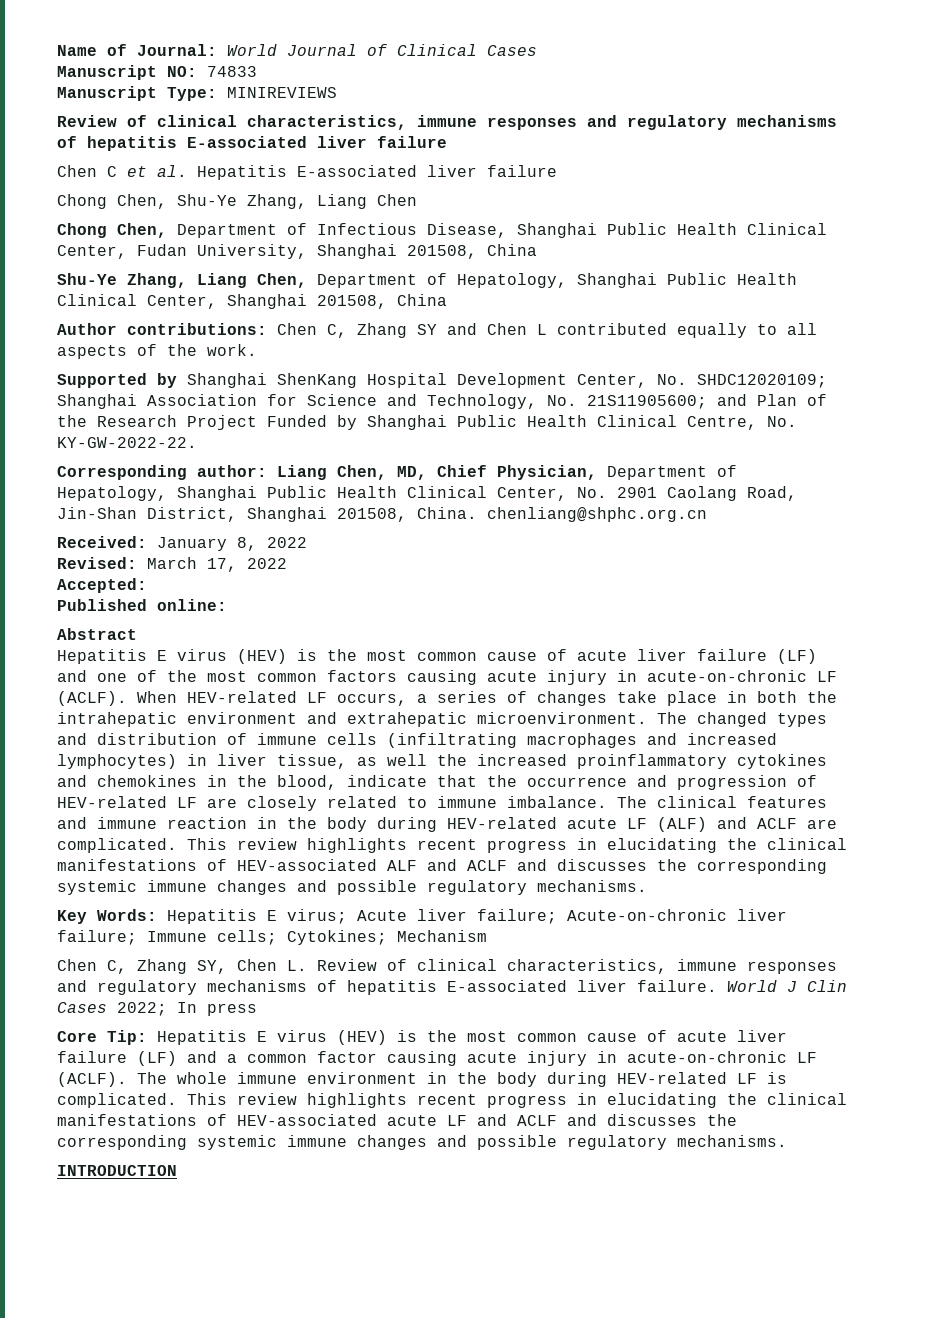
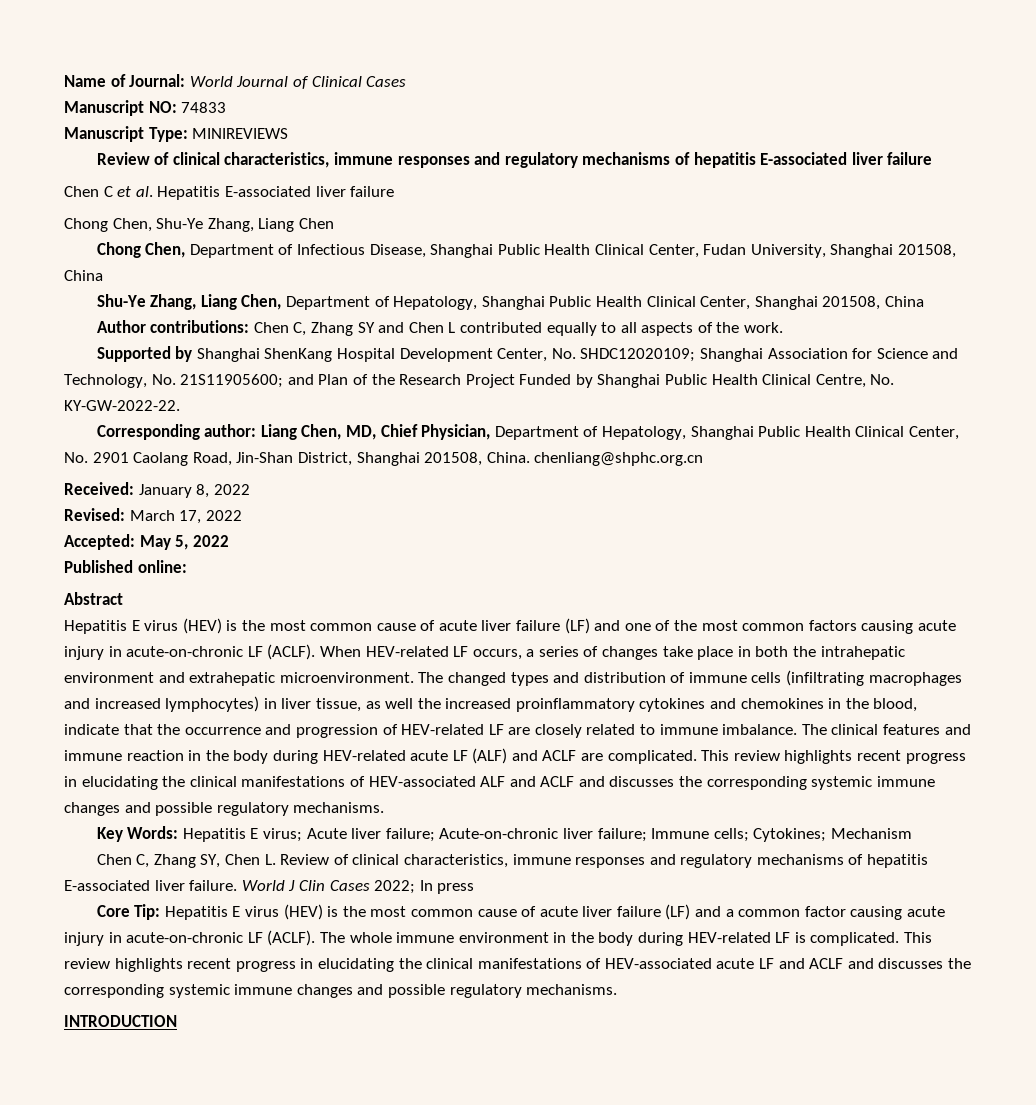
(147, 585) none -> [139,535,229,550] May 5, 2022

